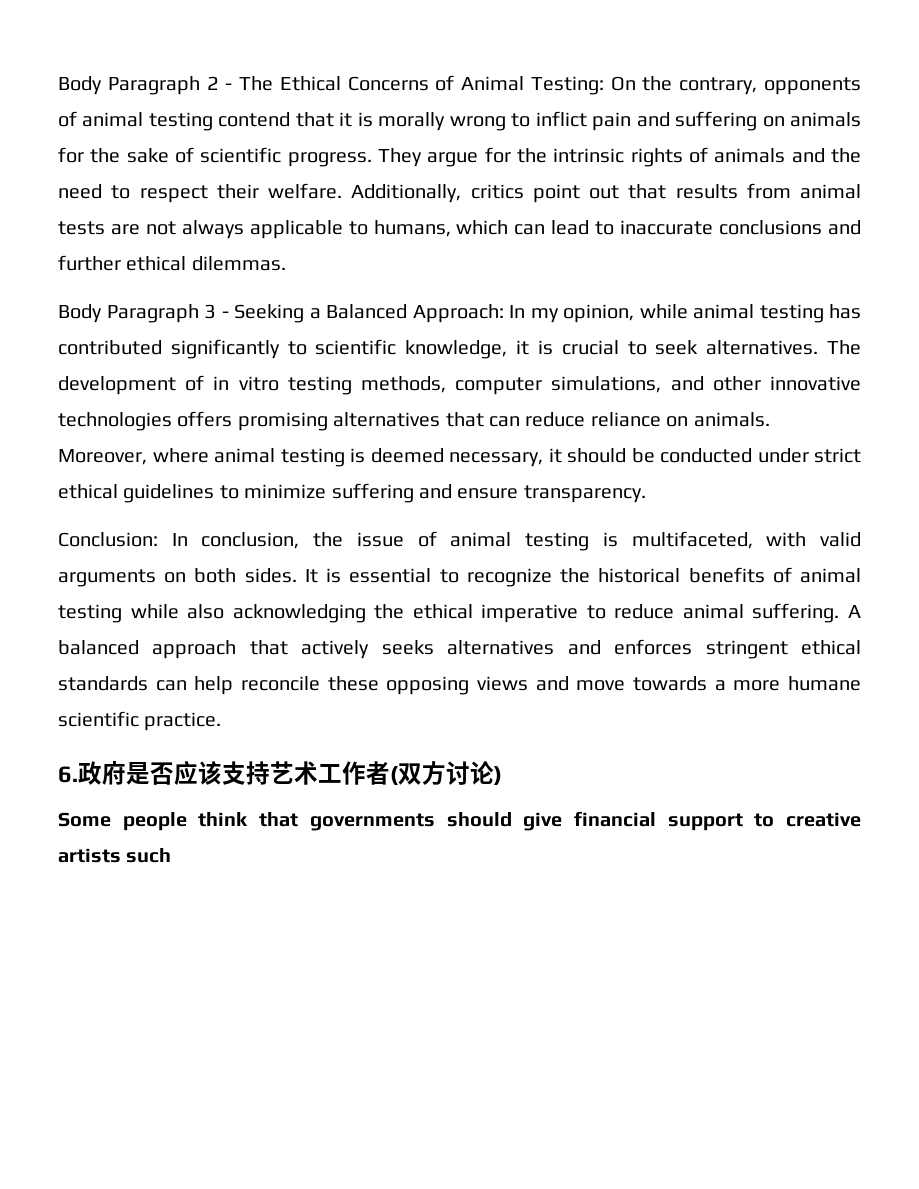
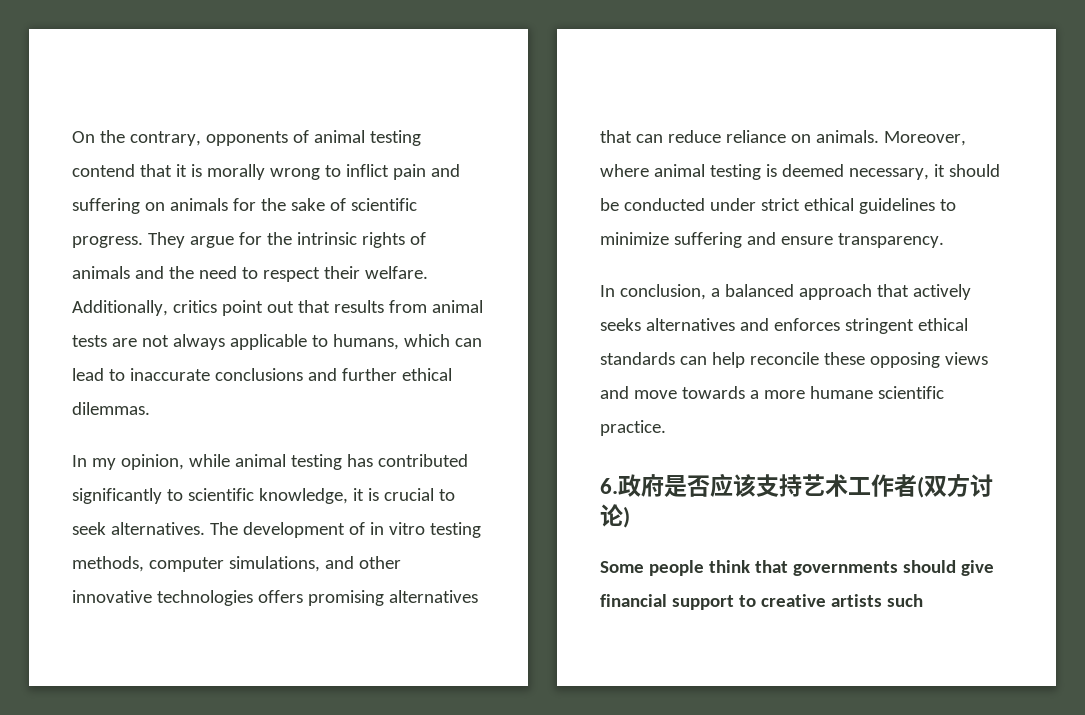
[58,75,604,95] Body Paragraph 2 - The Ethical Concerns of Animal Testing: -> (72, 137) none
[58,304,504,323] Body Paragraph 3 - Seeking a Balanced Approach: -> (150, 408) none
[58,532,158,547] Conclusion: -> (944, 240) none
[313,531,862,551] [58,567,862,587] [58,603,861,623] the issue of animal testing is multifaceted, with valid arguments on both sides. It is essential to recognize the historical benefits of animal testing while also acknowledging the ethical imperative to reduce animal suffering. A -> [710,288,720,297] a

